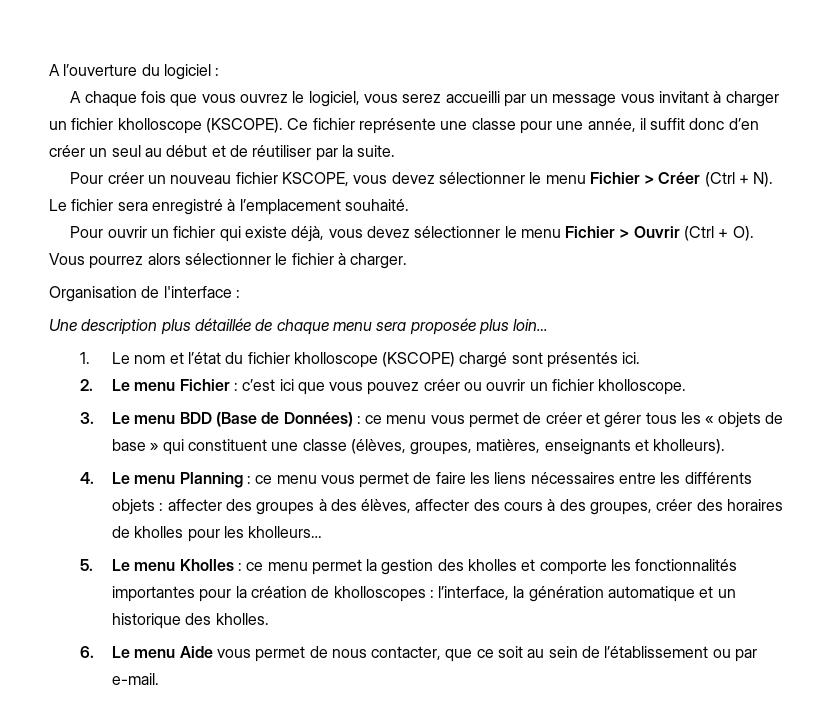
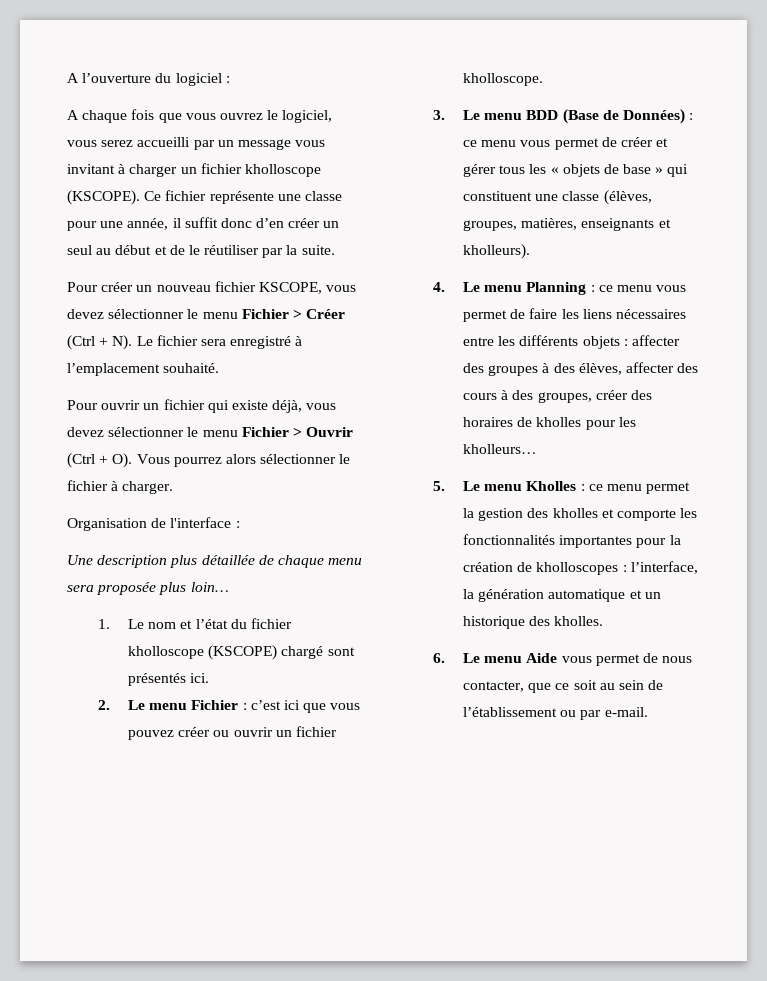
(248, 151) none -> [188,245,200,255] le

